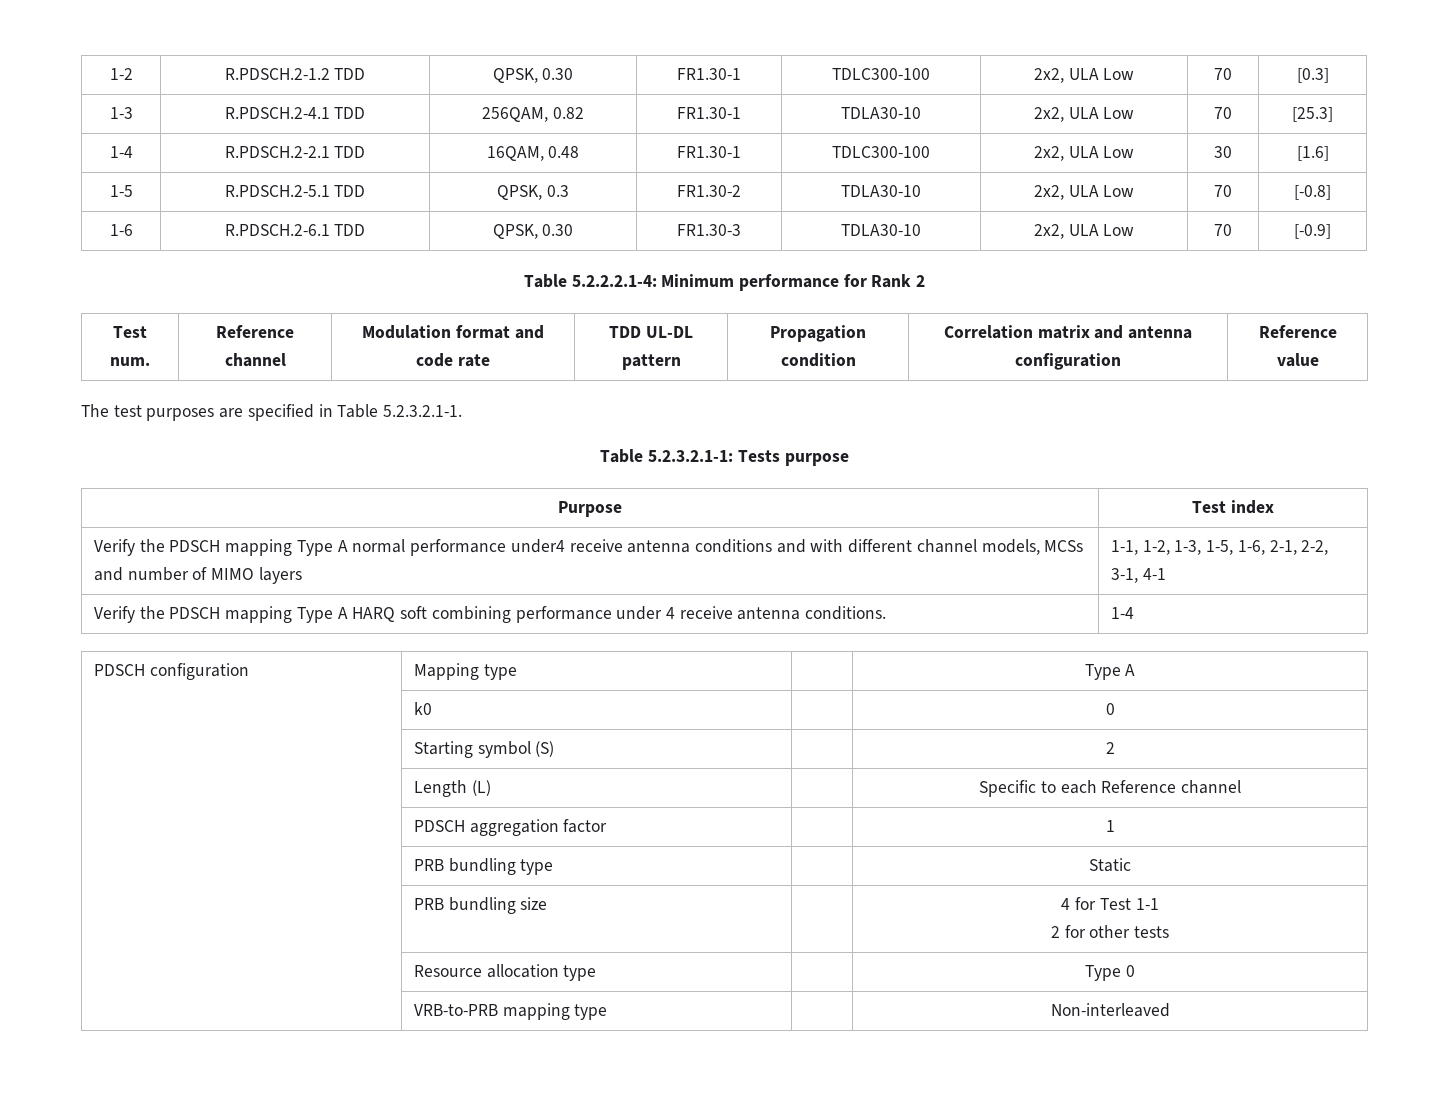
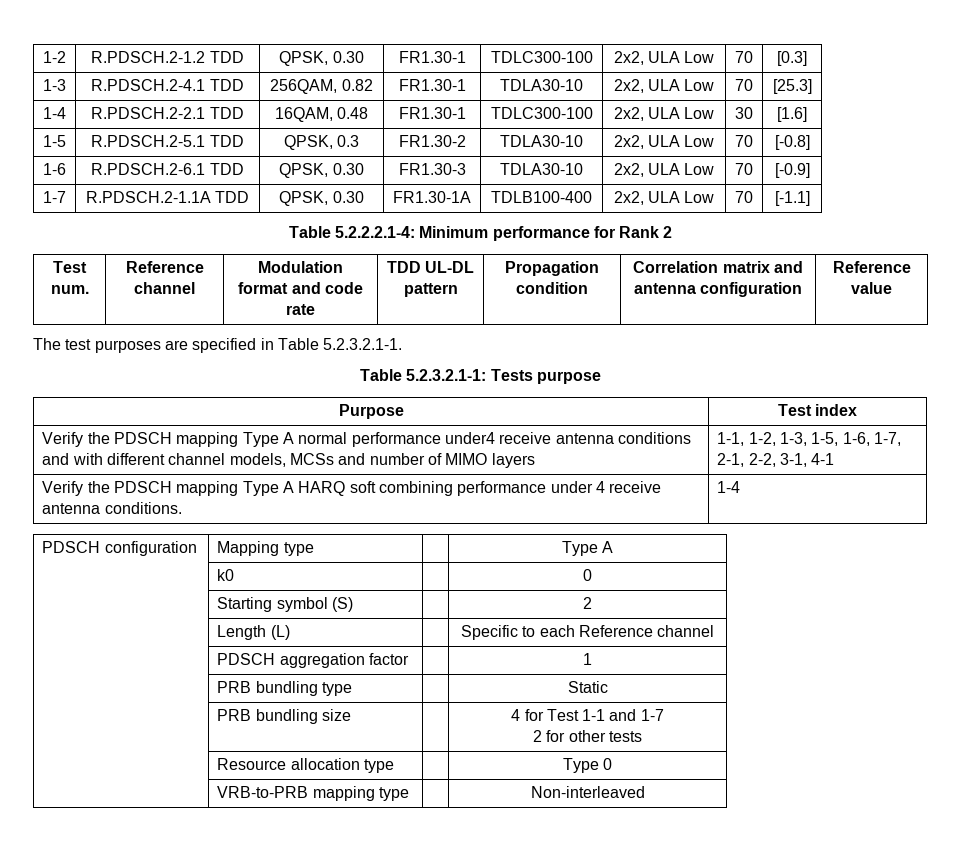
(1331, 231) none -> [43,191,66,203] [85,191,250,203] [279,191,364,206] [393,191,471,203] [491,191,592,203] [613,191,715,205] [735,191,753,203] [774,191,810,206] // 1-7 | R.PDSCH.2-1.1A TDD | QPSK, 0.30 | FR1.30-1A | TDLB100-400 | 2x2, ULA Low | 70 | [-1.1]
(1265, 547) none -> [873,432,901,446] 1-7,
(1159, 904) none -> [609,709,664,721] and 1-7

